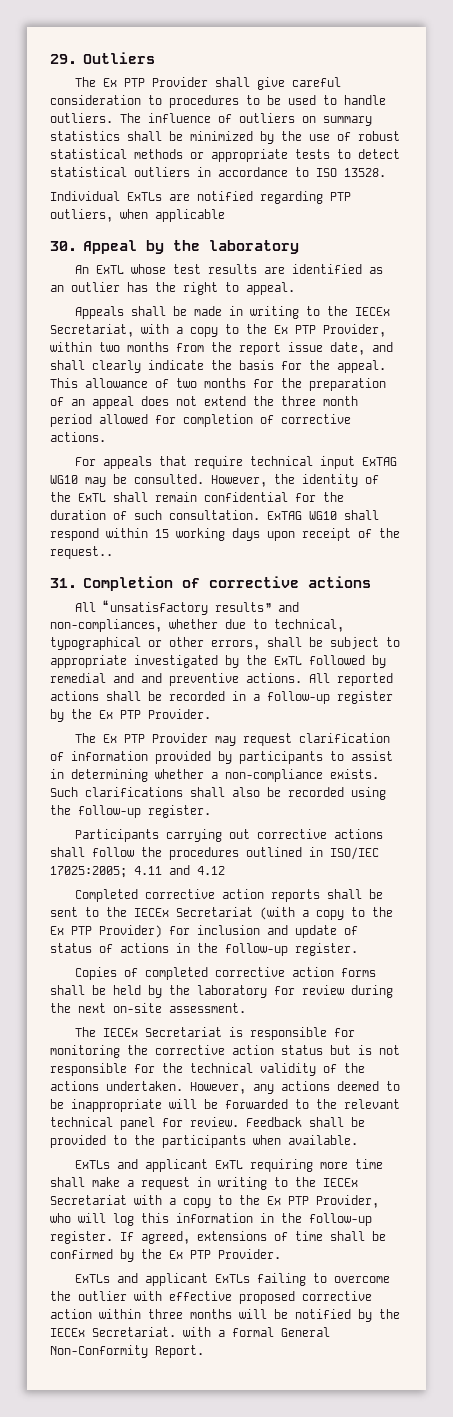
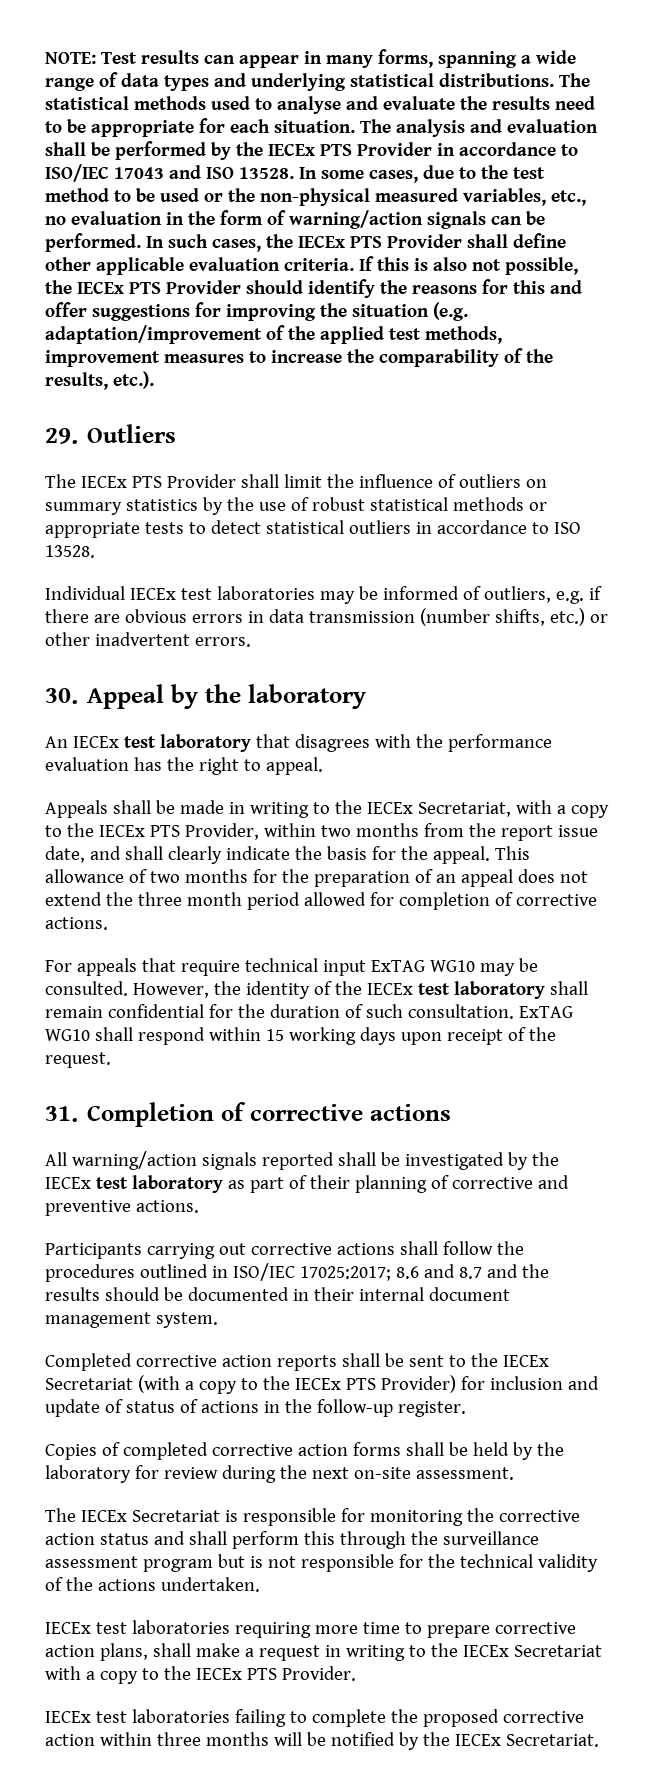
[50,52,155,64] [74,77,341,90] [50,95,386,108] [50,113,141,123] 29. Outliers // The Ex PTP Provider shall give careful consideration to procedures to be used to handle outliers. The -> [45,49,576,68] [45,72,590,91] [45,96,595,114] [45,118,598,137] [45,141,578,160] [45,164,545,183] [45,188,586,206] [45,210,545,229] [45,233,566,252] [45,256,578,275] [45,279,582,298] [45,302,468,321] [45,325,502,344] [45,348,553,367] [45,371,154,390] [45,424,177,444] [45,474,354,488] NOTE: Test results can appear in many forms, spanning a wide range of data types and underlying statistical distributions. The statistical methods used to analyse and evaluate the results need to be appropriate for each situation. The analysis and evaluation shall be performed by the IECEx PTS Provider in accordance to ISO/IEC 17043 and ISO 13528. In some cases, due to the test method to be used or the non-physical measured variables, etc., no evaluation in the form of warning/action signals can be performed. In such cases, the IECEx PTS Provider shall define other applicable evaluation criteria. If this is also not possible, the IECEx PTS Provider should identify the reasons for this and offer suggestions for improving the situation (e.g. adaptation/improvement of the applied test methods, improvement measures to increase the comparability of the results, etc.). // 29. Outliers // The IECEx PTS Provider shall limit the
[127,131,253,141] shall be minimized -> (198, 505) none
[127,191,351,204] [50,209,225,222] ExTLs are notified regarding PTP outliers, when applicable -> [129,586,602,604] [45,608,608,626] [45,632,251,647] IECEx test laboratories may be informed of outliers, e.g. if there are obvious errors in data transmission (number shifts, etc.) or other inadvertent errors.
[95,264,383,274] [50,282,120,292] ExTL whose test results are identified as an outlier -> [72,734,552,752] [45,757,129,771] IECEx test laboratory that disagrees with the performance evaluation
[274,325,316,334] Ex PTP -> [98,825,180,837] IECEx PTS
[78,493,106,502] ExTL -> [366,981,545,999] IECEx test laboratory
[50,546,113,559] request.. -> [45,1052,111,1068] request.
[102,600,299,615] [50,619,344,632] [50,637,400,650] [50,655,386,668] [50,673,393,686] [50,691,393,704] [50,709,211,722] [74,733,390,746] [50,751,393,764] [50,769,379,782] [50,787,386,800] [50,805,211,818] “unsatisfactory results” and non-compliances, whether due to technical, typographical or other errors, shall be subject to appropriate investigated by the ExTL followed by remedial and and preventive actions. All reported actions shall be recorded in a follow-up register by the Ex PTP Provider. // The Ex PTP Provider may request clarification of information provided by participants to assist in determining whether a non-compliance exists. Such clarifications shall also be recorded using the follow-up register. -> [71,1151,559,1170] [45,1175,569,1193] [45,1200,199,1216] warning/action signals reported shall be investigated by the IECEx test laboratory as part of their planning of corrective and preventive actions.
[50,865,225,878] 17025:2005; 4.11 and 4.12 -> [299,1264,549,1281] [45,1287,510,1301] [45,1312,218,1328] 17025:2017; 8.6 and 8.7 and the results should be documented in their internal document management system.
[50,926,92,935] Ex PTP -> [294,1378,376,1390] IECEx PTS
(323, 1050) none -> [153,1531,539,1549] [45,1556,213,1572] and shall perform this through the surveillance assessment program
[190,1081,400,1094] [50,1099,400,1112] [50,1117,365,1130] [50,1135,358,1148] [74,1159,383,1172] However, any actions deemed to be inappropriate will be forwarded to the relevant technical panel for review. Feedback shall be provided to the participants when available. // ExTLs and applicant ExTL requiring more time -> [45,1620,576,1638] [45,1643,148,1661] // IECEx test laboratories requiring more time to prepare corrective action plans,
[267,1195,379,1208] [50,1213,372,1226] [50,1231,386,1244] [50,1249,281,1262] [74,1273,390,1286] [50,1291,232,1301] Ex PTP Provider, who will log this information in the follow-up register. If agreed, extensions of time shall be confirmed by the Ex PTP Provider. // ExTLs and applicant ExTLs failing to overcome the outlier with effective -> [195,1666,356,1681] [45,1709,418,1727] IECEx PTS Provider. // IECEx test laboratories failing to complete the
[183,1327,330,1337] [50,1345,204,1358] with a formal General Non-Conformity Report. -> (599, 1740) none

